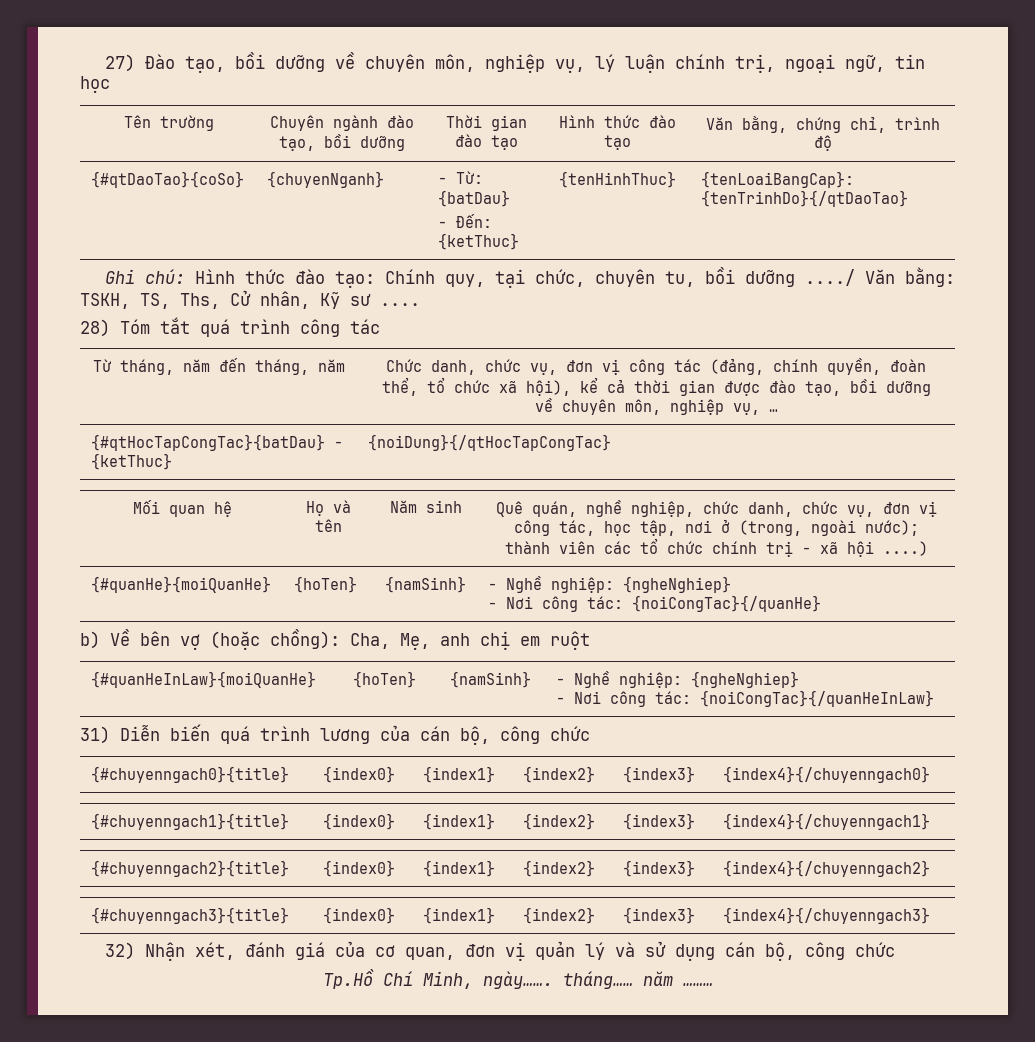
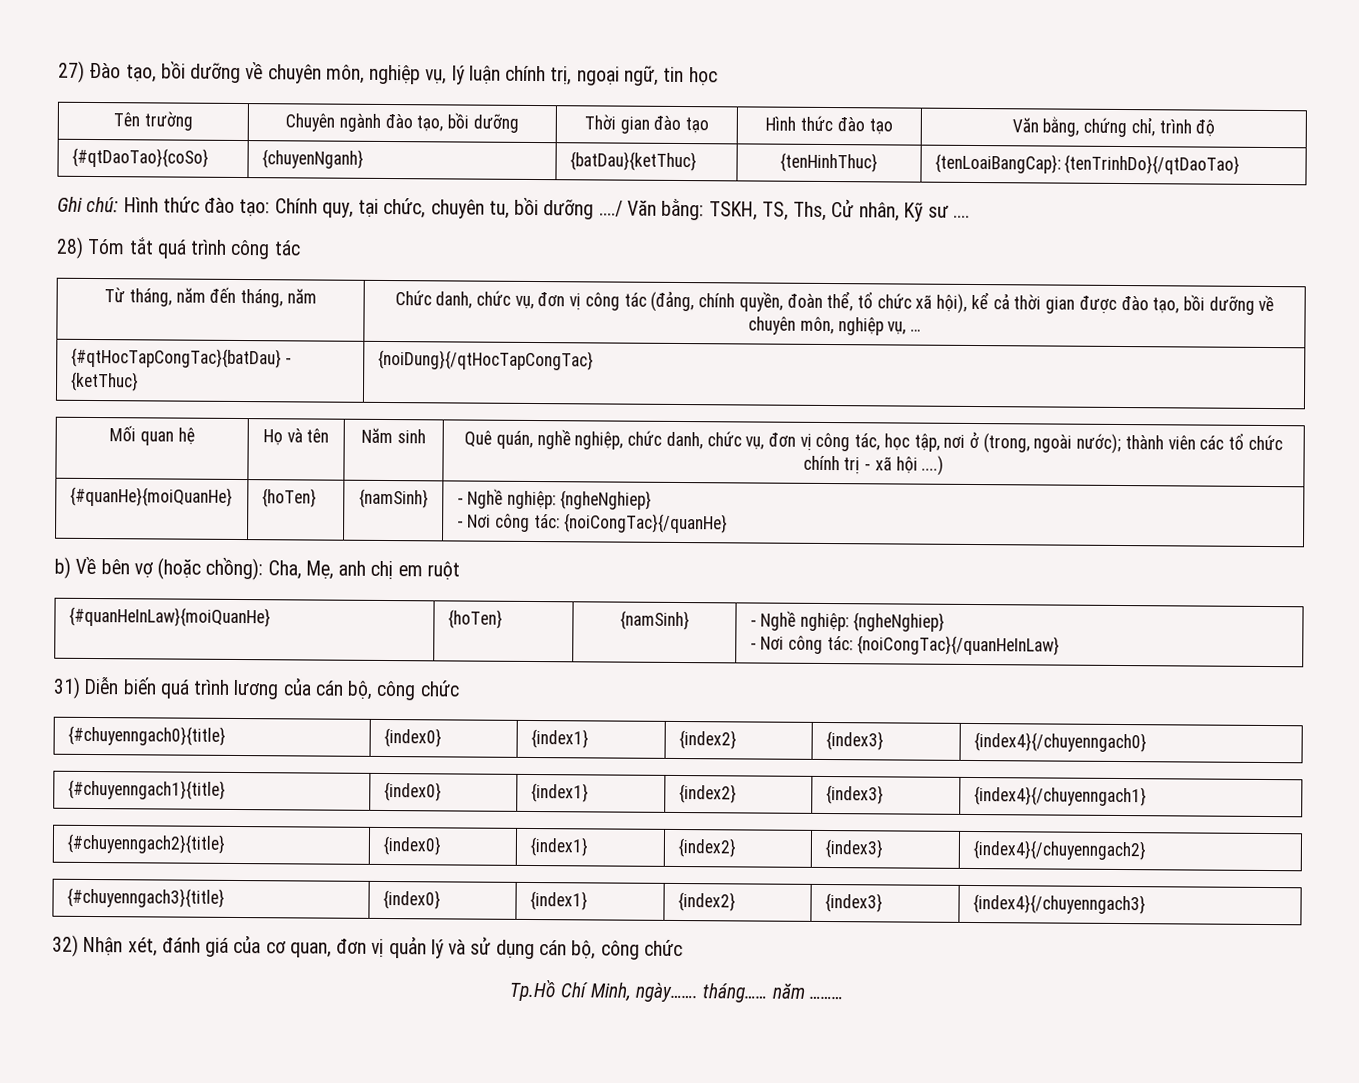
[438,171,484,184] [438,190,511,207] [438,214,493,228] [438,233,520,250] - Từ: {batDau} // - Đến: {ketThuc} -> [569,151,697,172] {batDau}{ketThuc}

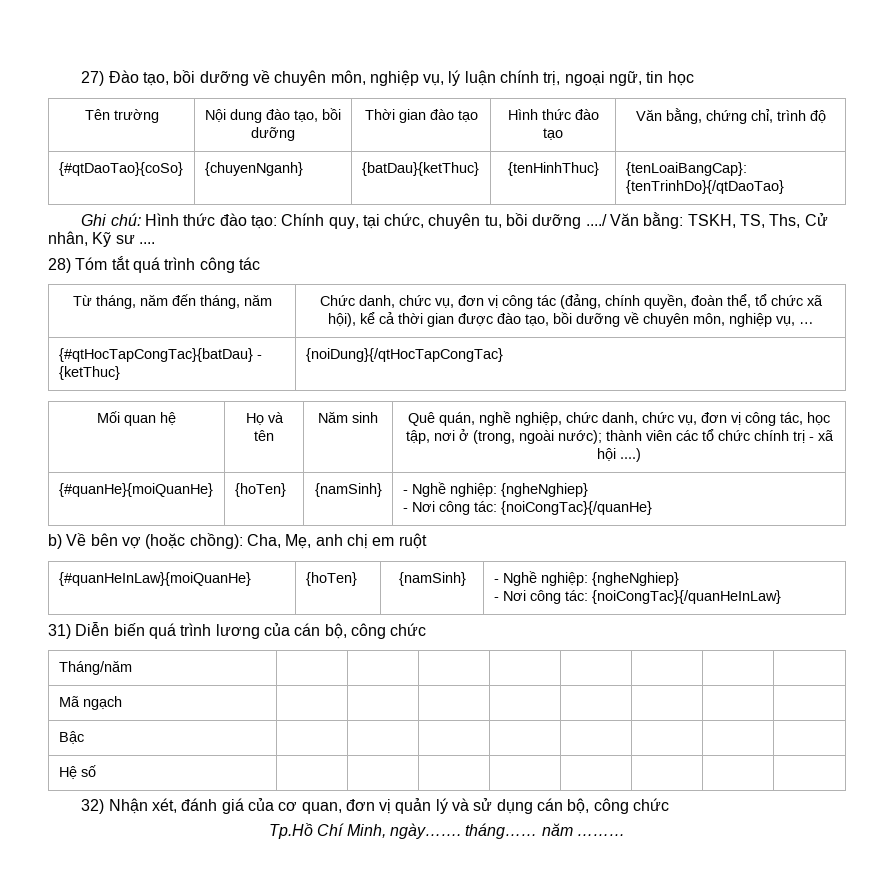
[285,113,381,132] Chuyên ngành -> [205,109,262,123] Nội dung
[67,725,226,746] [383,727,442,748] [530,728,589,749] [678,729,737,750] [825,730,884,751] [973,732,1147,753] [67,779,226,800] [383,781,442,802] [530,782,589,803] [678,783,737,804] [825,784,884,805] [973,786,1147,807] [66,833,225,854] [382,835,441,856] [529,836,588,857] [677,837,736,858] [824,838,883,859] [972,840,1146,861] [66,887,225,908] [382,889,441,910] [529,890,588,911] [677,891,736,912] [824,892,883,913] [972,894,1146,915] {#chuyenngach0}{title} | {index0} | {index1} | {index2} | {index3} | {index4}{/chuyenngach0} // {#chuyenngach1}{title} | {index0} | {index1} | {index2} | {index3} | {index4}{/chuyenngach1} // {#chuyenngach2}{title} | {index0} | {index1} | {index2} | {index3} | {index4}{/chuyenngach2} // {#chuyenngach3}{title} | {index0} | {index1} | {index2} | {index3} | {index4}{/chuyenngach3} -> [58,660,132,675] [58,696,122,710] [58,731,84,744] [58,765,96,779] Tháng/năm | | | | | | | | // Mã ngạch | | | | | | | | // Bậc | | | | | | | | // Hệ số | | | | | | | |

